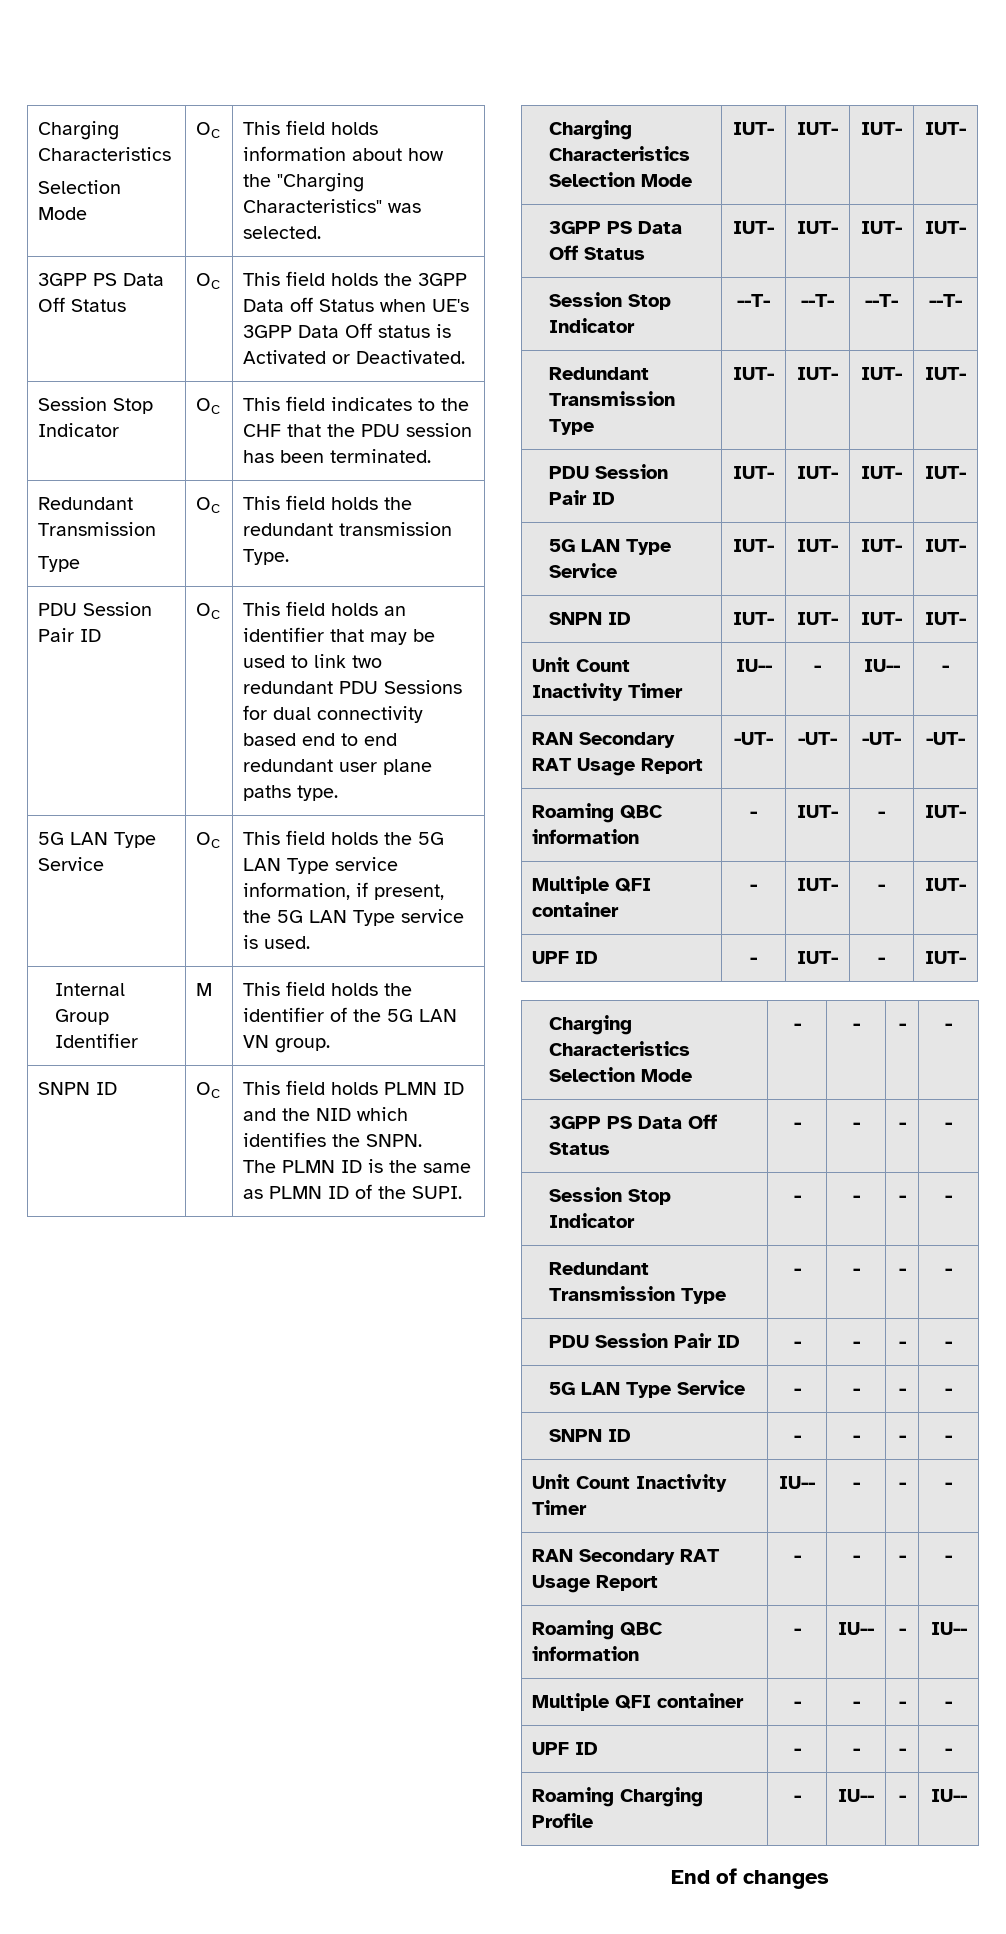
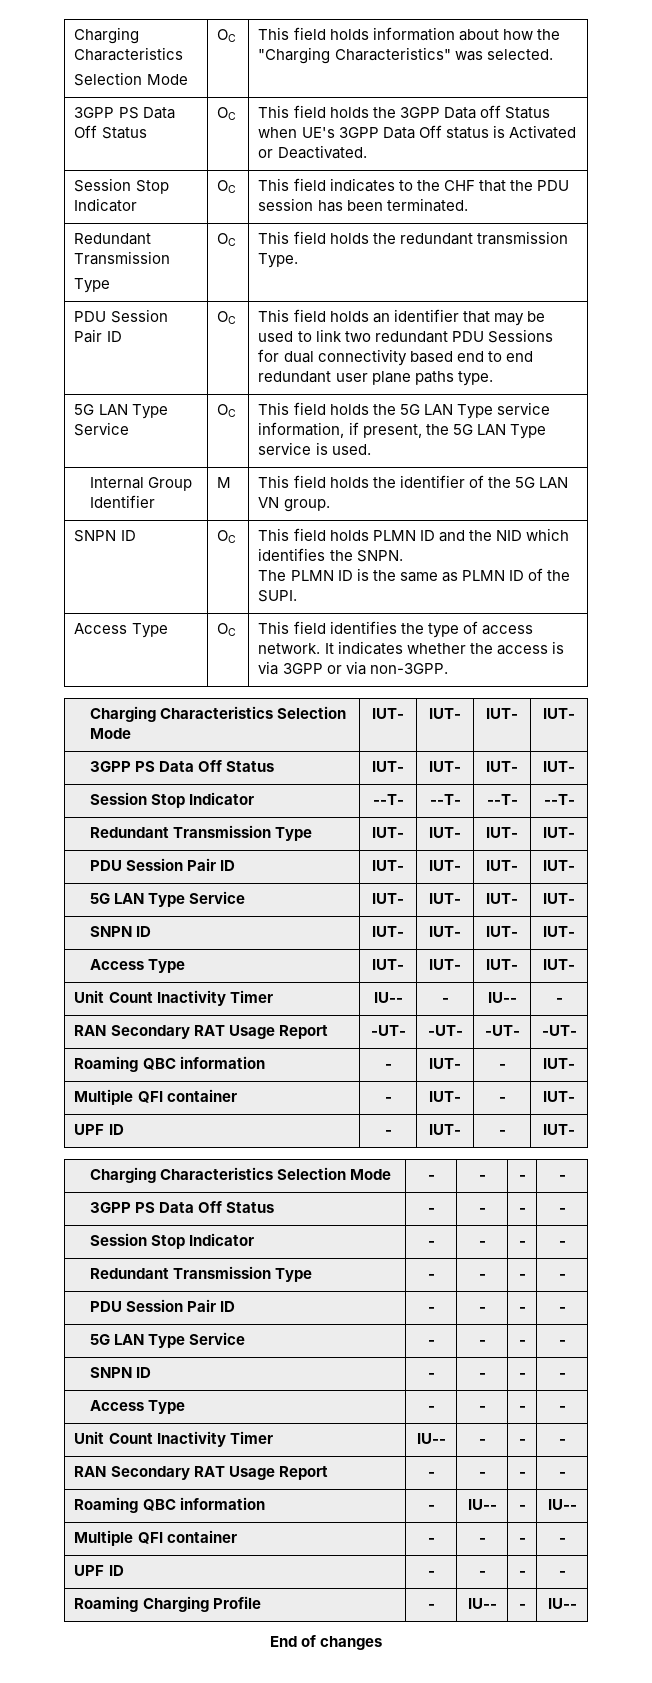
(463, 1192) none -> [74,623,168,638] [217,623,237,636] [258,621,533,638] [258,641,564,655] [258,661,448,675] // Access Type | OC | This field identifies the type of access network. It indicates whether the access is via 3GPP or via non-3GPP.
(966, 618) none -> [89,959,185,973] [372,959,404,970] [429,959,461,970] [486,959,518,970] [543,959,575,970] // Access Type | IUT- | IUT- | IUT- | IUT-
(952, 1438) none -> [89,1400,185,1414] [427,1406,435,1411] [478,1406,486,1411] [518,1406,526,1411] [558,1406,566,1411] // Access Type | - | - | - | -

